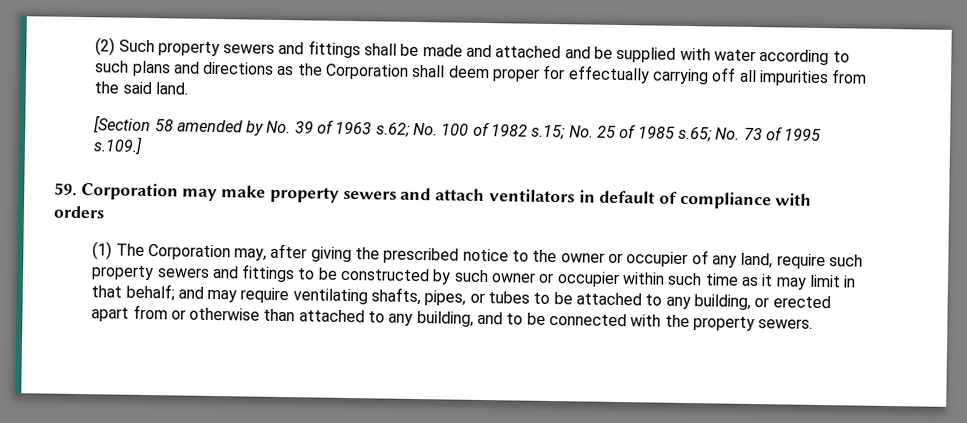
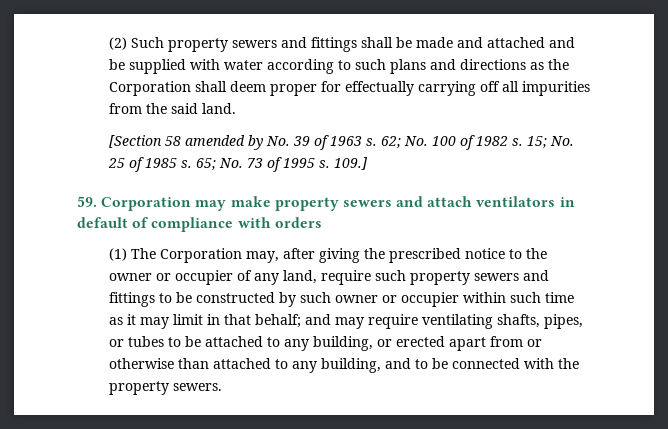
[375,122,411,137] s.62; -> [365,136,401,149] s. 62;
[531,124,567,140] s.15; -> [511,136,547,149] s. 15;
[677,126,713,142] s.65; -> [180,158,216,171] s. 65;
[93,136,144,155] s.109.] -> [318,157,368,170] s. 109.]

